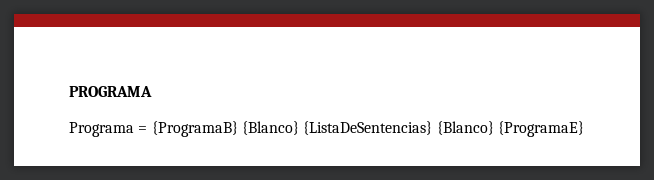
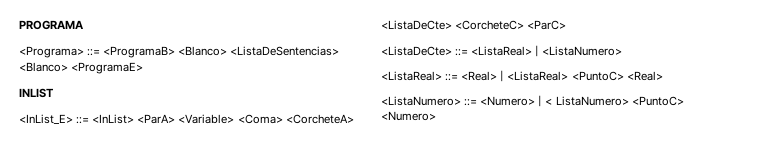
[69,121,584,137] Programa = {ProgramaB} {Blanco} {ListaDeSentencias} {Blanco} {ProgramaE} -> [19,46,340,58] [19,62,144,74] [19,88,54,98] [19,114,354,124] [381,20,567,30] [381,45,623,57] [381,70,663,82] [381,95,684,107] [381,111,436,121] <Programa> ::= <ProgramaB> <Blanco> <ListaDeSentencias> <Blanco> <ProgramaE> // INLIST // <InList_E> ::= <InList> <ParA> <Variable> <Coma> <CorcheteA> <ListaDeCte> <CorcheteC> <ParC> // <ListaDeCte> ::= <ListaReal> | <ListaNumero> // <ListaReal> ::= <Real> | <ListaReal> <PuntoC> <Real> // <ListaNumero> ::= <Numero> | < ListaNumero> <PuntoC> <Numero>

